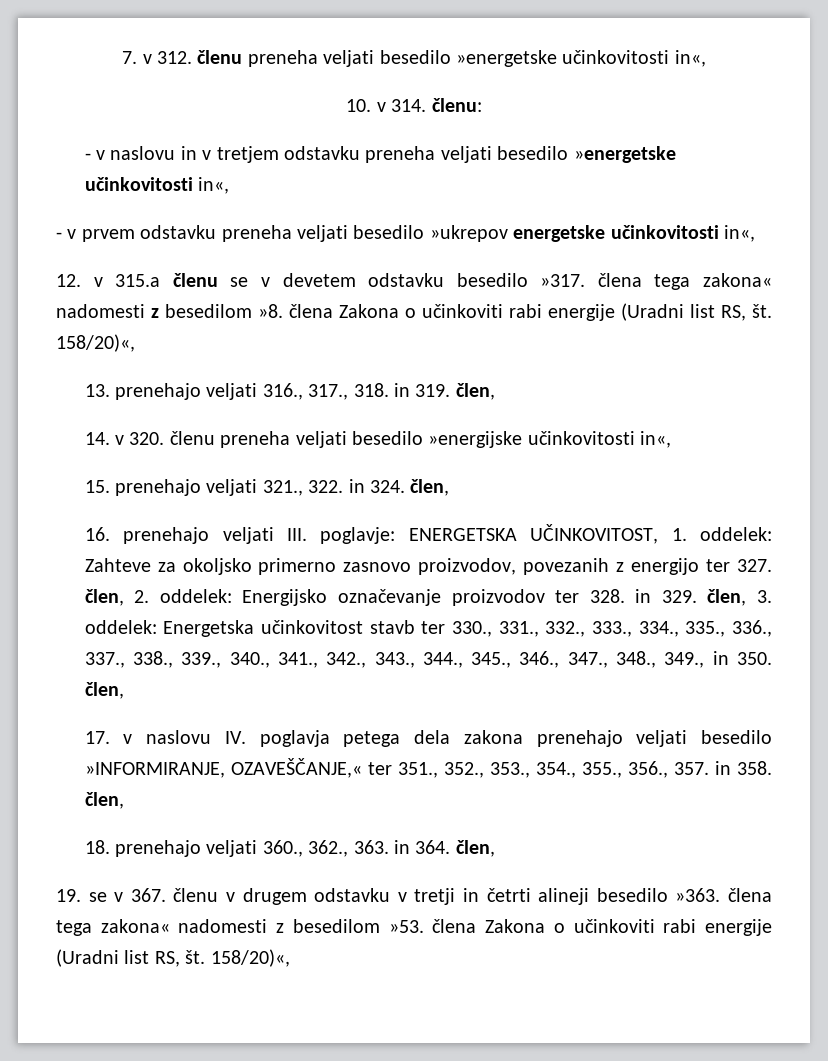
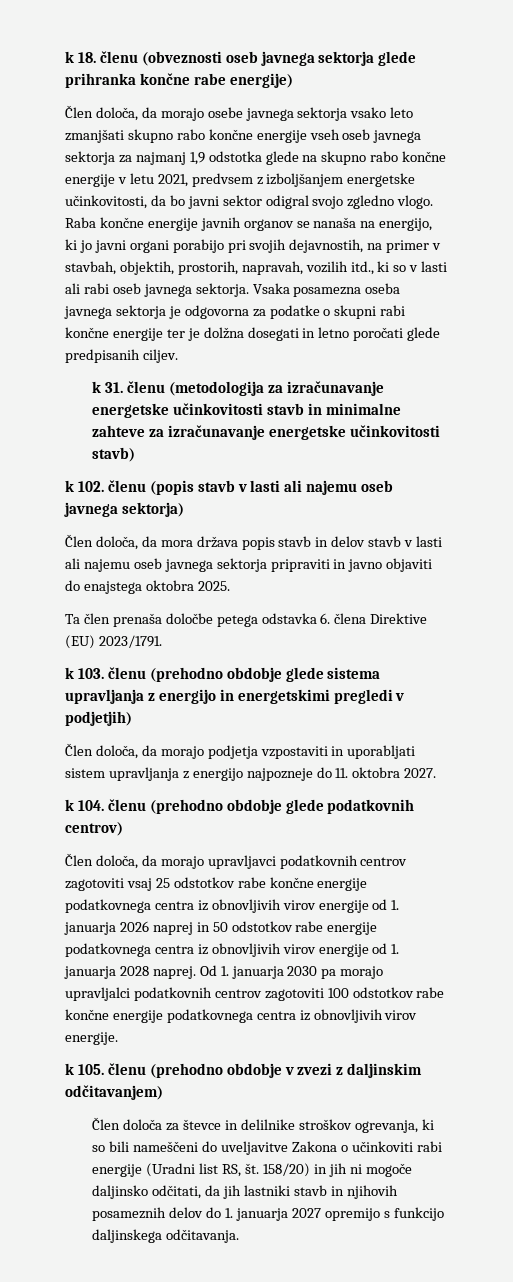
[122,50,706,67] [346,98,482,112] [84,146,676,163] [84,177,230,194] [56,225,755,242] [56,273,772,290] [56,303,772,321] [56,334,135,352] [84,383,495,400] [84,431,672,448] [84,479,450,496] [84,524,772,544] [84,558,772,575] [84,589,773,606] [84,620,773,637] [84,651,772,668] [84,682,124,699] [84,730,772,747] [84,758,772,778] [84,792,124,809] [84,840,495,857] [56,888,773,905] [56,919,773,936] [56,949,290,967] 7. v 312. členu preneha veljati besedilo »energetske učinkovitosti in«, // 10. v 314. členu: // - v naslovu in v tretjem odstavku preneha veljati besedilo »energetske učinkovitosti in«, // - v prvem odstavku preneha veljati besedilo »ukrepov energetske učinkovitosti in«, // 12. v 315.a členu se v devetem odstavku besedilo »317. člena tega zakona« nadomesti z besedilom »8. člena Zakona o učinkoviti rabi energije (Uradni list RS, št. 158/20)«, // 13. prenehajo veljati 316., 317., 318. in 319. člen, // 14. v 320. členu preneha veljati besedilo »energijske učinkovitosti in«, // 15. prenehajo veljati 321., 322. in 324. člen, // 16. prenehajo veljati III. poglavje: ENERGETSKA UČINKOVITOST, 1. oddelek: Zahteve za okoljsko primerno zasnovo proizvodov, povezanih z energijo ter 327. člen, 2. oddelek: Energijsko označevanje proizvodov ter 328. in 329. člen, 3. oddelek: Energetska učinkovitost stavb ter 330., 331., 332., 333., 334., 335., 336., 337., 338., 339., 340., 341., 342., 343., 344., 345., 346., 347., 348., 349., in 350. člen, // 17. v naslovu IV. poglavja petega dela zakona prenehajo veljati besedilo »INFORMIRANJE, OZAVEŠČANJE,« ter 351., 352., 353., 354., 355., 356., 357. in 358. člen, // 18. prenehajo veljati 360., 362., 363. in 364. člen, // 19. se v 367. členu v drugem odstavku v tretji in četrti alineji besedilo »363. člena tega zakona« nadomesti z besedilom »53. člena Zakona o učinkoviti rabi energije (Uradni list RS, št. 158/20)«, -> [65,51,417,66] [65,73,293,88] [65,105,414,121] [65,129,422,143] [65,151,447,165] [65,173,416,187] [65,195,434,209] [65,217,433,231] [65,239,442,253] [65,261,448,275] [65,283,401,297] [64,305,406,319] [65,327,441,341] [65,349,178,363] [92,381,384,396] [92,403,401,418] [92,425,440,440] [92,447,136,462] [65,480,394,495] [64,502,184,517] [65,534,443,550] [65,558,433,572] [65,580,230,594] [65,613,428,627] [65,635,162,649] [65,667,381,682] [65,689,405,704] [65,711,132,726] [65,743,416,759] [65,767,437,781] [65,799,415,814] [65,822,123,836] [65,853,408,869] [65,877,368,891] [65,899,400,913] [64,921,378,935] [65,943,400,957] [64,965,384,979] [65,987,445,1001] [65,1009,418,1023] [65,1032,118,1045] [65,1063,423,1078] [65,1085,163,1100] [92,1117,434,1133] [92,1141,442,1155] [92,1163,412,1177] [92,1185,398,1199] [92,1207,444,1221] [92,1229,240,1243] k 18. členu (obveznosti oseb javnega sektorja glede prihranka končne rabe energije) // Člen določa, da morajo osebe javnega sektorja vsako leto zmanjšati skupno rabo končne energije vseh oseb javnega sektorja za najmanj 1,9 odstotka glede na skupno rabo končne energije v letu 2021, predvsem z izboljšanjem energetske učinkovitosti, da bo javni sektor odigral svojo zgledno vlogo. Raba končne energije javnih organov se nanaša na energijo, ki jo javni organi porabijo pri svojih dejavnostih, na primer v stavbah, objektih, prostorih, napravah, vozilih itd., ki so v lasti ali rabi oseb javnega sektorja. Vsaka posamezna oseba javnega sektorja je odgovorna za podatke o skupni rabi končne energije ter je dolžna dosegati in letno poročati glede predpisanih ciljev. // k 31. členu (metodologija za izračunavanje energetske učinkovitosti stavb in minimalne zahteve za izračunavanje energetske učinkovitosti stavb) // k 102. členu (popis stavb v lasti ali najemu oseb javnega sektorja) // Člen določa, da mora država popis stavb in delov stavb v lasti ali najemu oseb javnega sektorja pripraviti in javno objaviti do enajstega oktobra 2025. // Ta člen prenaša določbe petega odstavka 6. člena Direktive (EU) 2023/1791. // k 103. členu (prehodno obdobje glede sistema upravljanja z energijo in energetskimi pregledi v podjetjih) // Člen določa, da morajo podjetja vzpostaviti in uporabljati sistem upravljanja z energijo najpozneje do 11. oktobra 2027. // k 104. členu (prehodno obdobje glede podatkovnih centrov) // Člen določa, da morajo upravljavci podatkovnih centrov zagotoviti vsaj 25 odstotkov rabe končne energije podatkovnega centra iz obnovljivih virov energije od 1. januarja 2026 naprej in 50 odstotkov rabe energije podatkovnega centra iz obnovljivih virov energije od 1. januarja 2028 naprej. Od 1. januarja 2030 pa morajo upravljalci podatkovnih centrov zagotoviti 100 odstotkov rabe končne energije podatkovnega centra iz obnovljivih virov energije. // k 105. členu (prehodno obdobje v zvezi z daljinskim odčitavanjem) // Člen določa za števce in delilnike stroškov ogrevanja, ki so bili nameščeni do uveljavitve Zakona o učinkoviti rabi energije (Uradni list RS, št. 158/20) in jih ni mogoče daljinsko odčitati, da jih lastniki stavb in njihovih posameznih delov do 1. januarja 2027 opremijo s funkcijo daljinskega odčitavanja.

